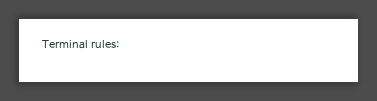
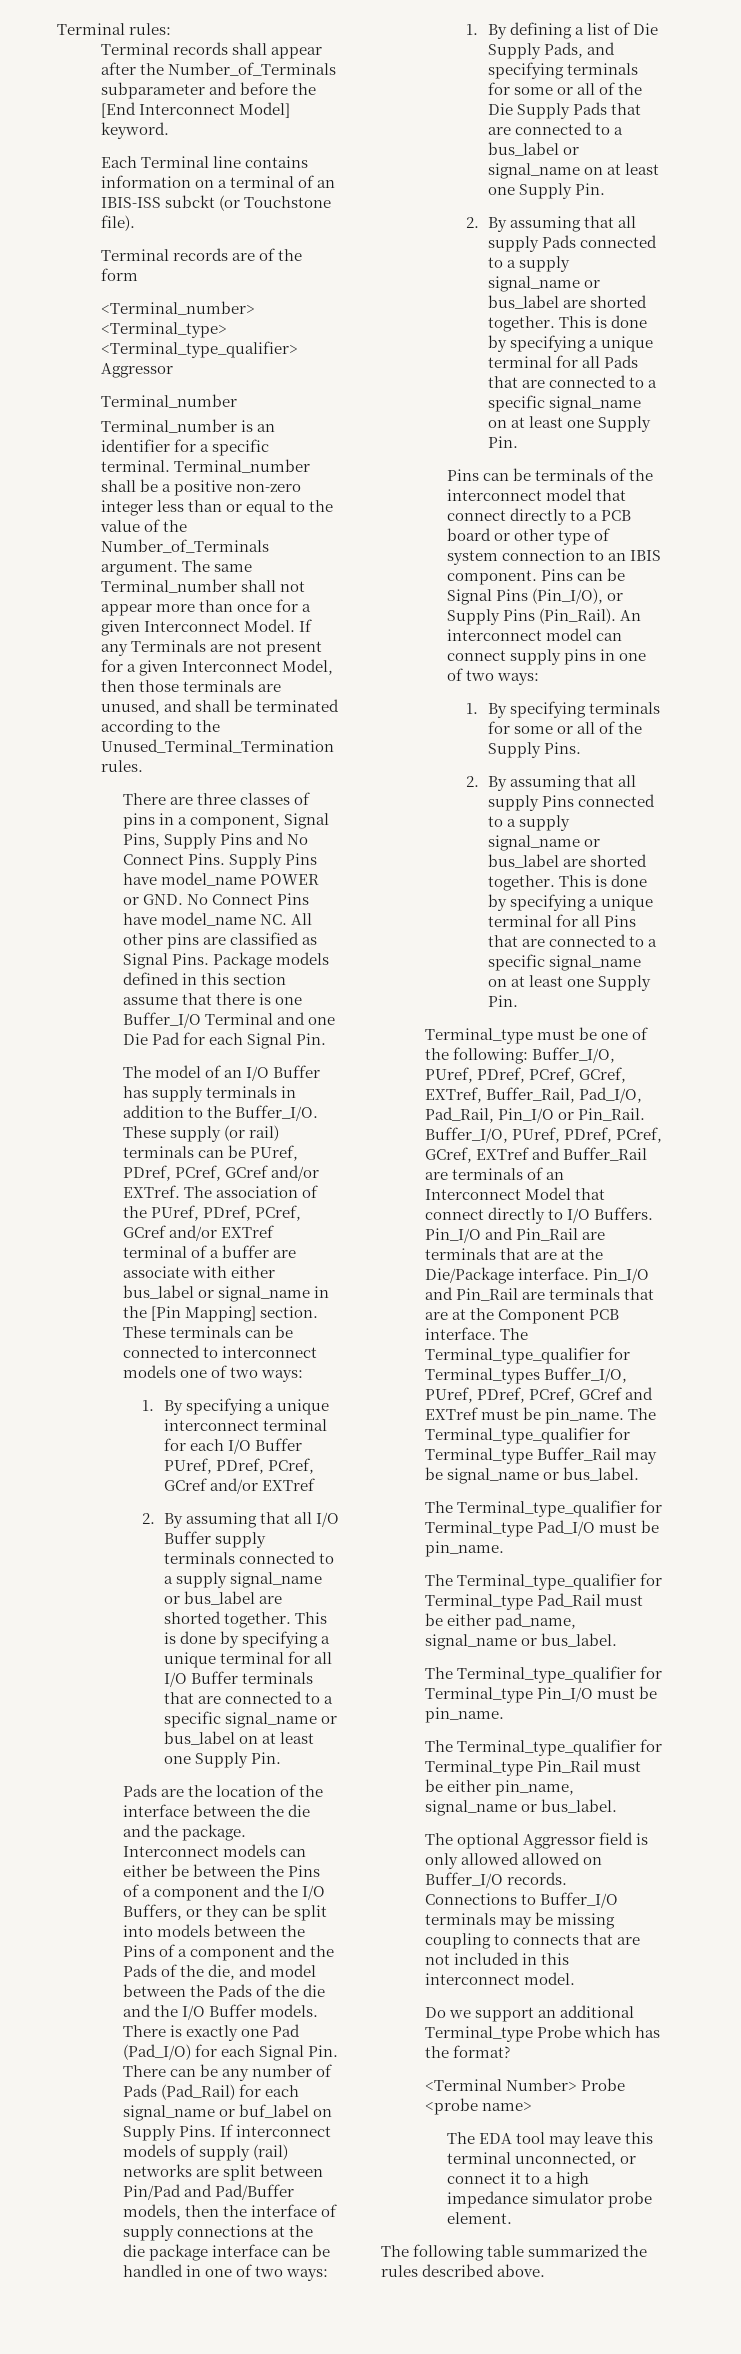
(119, 44) none -> [101,42,323,59] [101,62,337,76] [101,82,317,99] [101,102,291,118] [101,122,170,139] [101,156,309,168] [101,175,336,188] [101,195,332,211] [101,215,136,231] [101,248,303,261] [101,268,139,281] [101,301,256,315] [101,322,228,338] [101,341,299,358] [101,363,174,378] [101,394,238,408] [101,419,276,433] [101,439,270,456] [101,459,311,473] [101,479,302,496] [101,500,334,516] [100,519,188,532] [101,539,270,553] [101,560,253,576] [101,579,306,593] [101,599,312,616] [101,619,313,636] [101,640,323,656] [101,659,334,676] [101,680,282,692] [101,699,340,715] [101,719,221,736] [101,739,335,753] [101,760,144,772] [123,792,311,805] [123,813,330,829] [123,832,309,849] [123,853,318,869] [123,872,320,886] [123,893,310,905] [123,912,313,926] [123,932,318,949] [123,952,330,969] [123,972,287,985] [123,993,303,1005] [123,1012,336,1028] [123,1032,327,1049] [123,1065,321,1081] [123,1086,297,1102] [123,1105,319,1121] [123,1125,280,1142] [123,1145,299,1161] [123,1165,320,1181] [123,1185,319,1198] [123,1205,302,1221] [123,1225,275,1241] [123,1245,297,1258] [123,1266,276,1278] [123,1285,330,1302] [123,1306,319,1322] [123,1325,294,1338] [123,1345,318,1358] [123,1365,304,1382] [141,1398,329,1415] [163,1419,327,1431] [163,1438,302,1454] [163,1458,314,1474] [163,1478,315,1494] [141,1512,339,1528] [163,1531,266,1548] [163,1551,334,1564] [163,1572,322,1588] [163,1591,282,1605] [163,1611,327,1628] [163,1631,330,1648] [163,1651,332,1668] [163,1671,313,1687] [163,1691,333,1704] [163,1711,337,1728] [163,1731,314,1745] [163,1752,281,1768] [123,1784,324,1797] [123,1804,311,1817] [123,1824,247,1841] [123,1844,307,1857] [123,1864,321,1877] [123,1884,326,1901] [123,1904,328,1921] [123,1924,306,1937] [123,1944,335,1961] [123,1964,317,1980] [123,1984,326,1997] [123,2004,319,2020] [123,2024,301,2041] [123,2044,339,2061] [123,2064,333,2081] [123,2084,300,2100] [123,2104,333,2121] [123,2124,332,2141] [123,2144,289,2161] [123,2164,324,2181] [123,2184,295,2200] [123,2204,338,2220] [123,2225,314,2241] [123,2244,331,2261] [123,2264,329,2281] [465,22,658,39] [487,42,615,59] [487,62,638,79] [487,82,642,95] [487,102,641,119] [487,122,623,135] [487,142,579,156] [487,163,659,179] [487,183,605,199] [465,216,636,232] [487,235,657,252] [487,256,570,272] [487,276,600,292] [487,295,647,309] [487,315,647,332] [487,335,653,352] [487,355,638,368] [487,375,657,388] [487,395,641,412] [487,416,651,432] [487,436,518,448] [447,468,654,481] [447,488,627,501] [447,508,632,525] [447,528,611,545] [447,549,662,565] [447,568,626,585] [447,588,624,605] [447,608,642,625] [447,628,623,641] [447,649,647,665] [447,668,540,685] [465,701,660,718] [487,721,642,734] [487,742,581,758] [465,775,636,791] [487,794,655,811] [487,815,570,831] [487,835,600,851] [487,854,647,868] [487,874,647,891] [487,894,653,911] [487,914,636,927] [487,934,657,947] [487,954,641,971] [487,975,651,991] [487,995,518,1007] [425,1027,649,1044] [425,1047,616,1064] [425,1067,627,1083] [425,1087,643,1103] [425,1107,646,1123] [425,1127,663,1143] [425,1147,648,1163] [425,1167,565,1180] [425,1187,606,1200] [425,1207,654,1224] [425,1227,606,1243] [425,1248,604,1260] [425,1267,650,1284] [425,1287,655,1301] [425,1308,620,1324] [425,1327,529,1340] [425,1347,631,1364] [425,1367,628,1384] [425,1387,654,1403] [425,1407,657,1424] [425,1427,631,1444] [425,1447,658,1464] [425,1467,640,1484] [425,1500,663,1517] [425,1520,660,1537] [425,1541,505,1557] [425,1573,663,1590] [425,1593,644,1610] [425,1613,577,1630] [425,1633,618,1650] [425,1666,663,1683] [425,1686,658,1703] [425,1707,505,1723] [425,1739,663,1756] [425,1760,642,1776] [425,1779,575,1796] [425,1799,618,1816] [425,1832,649,1849] [425,1852,603,1869] [425,1872,568,1888] [425,1892,619,1908] [425,1912,616,1929] [425,1933,641,1949] [425,1952,570,1965] [425,1972,576,1985] [425,2005,635,2022] [425,2025,661,2042] [425,2045,511,2058] [425,2078,626,2091] [425,2098,533,2115] [447,2132,654,2148] [447,2151,637,2167] [447,2172,590,2188] [447,2191,653,2208] [447,2212,513,2224] [381,2244,648,2261] [381,2264,546,2277] // Terminal records shall appear after the Number_of_Terminals subparameter and before the [End Interconnect Model] keyword. // Each Terminal line contains information on a terminal of an IBIS-ISS subckt (or Touchstone file). // Terminal records are of the form // <Terminal_number> <Terminal_type> <Terminal_type_qualifier> Aggressor // Terminal_number // Terminal_number is an identifier for a specific terminal. Terminal_number shall be a positive non-zero integer less than or equal to the value of the Number_of_Terminals argument. The same Terminal_number shall not appear more than once for a given Interconnect Model. If any Terminals are not present for a given Interconnect Model, then those terminals are unused, and shall be terminated according to the Unused_Terminal_Termination rules. // There are three classes of pins in a component, Signal Pins, Supply Pins and No Connect Pins. Supply Pins have model_name POWER or GND. No Connect Pins have model_name NC. All other pins are classified as Signal Pins. Package models defined in this section assume that there is one Buffer_I/O Terminal and one Die Pad for each Signal Pin. // The model of an I/O Buffer has supply terminals in addition to the Buffer_I/O. These supply (or rail) terminals can be PUref, PDref, PCref, GCref and/or EXTref. The association of the PUref, PDref, PCref, GCref and/or EXTref terminal of a buffer are associate with either bus_label or signal_name in the [Pin Mapping] section. These terminals can be connected to interconnect models one of two ways: // 1. By specifying a unique interconnect terminal for each I/O Buffer PUref, PDref, PCref, GCref and/or EXTref // 2. By assuming that all I/O Buffer supply terminals connected to a supply signal_name or bus_label are shorted together. This is done by specifying a unique terminal for all I/O Buffer terminals that are connected to a specific signal_name or bus_label on at least one Supply Pin. // Pads are the location of the interface between the die and the package. Interconnect models can either be between the Pins of a component and the I/O Buffers, or they can be split into models between the Pins of a component and the Pads of the die, and model between the Pads of the die and the I/O Buffer models. There is exactly one Pad (Pad_I/O) for each Signal Pin. There can be any number of Pads (Pad_Rail) for each signal_name or buf_label on Supply Pins. If interconnect models of supply (rail) networks are split between Pin/Pad and Pad/Buffer models, then the interface of supply connections at the die package interface can be handled in one of two ways: // 1. By defining a list of Die Supply Pads, and specifying terminals for some or all of the Die Supply Pads that are connected to a bus_label or signal_name on at least one Supply Pin. // 2. By assuming that all supply Pads connected to a supply signal_name or bus_label are shorted together. This is done by specifying a unique terminal for all Pads that are connected to a specific signal_name on at least one Supply Pin. // Pins can be terminals of the interconnect model that connect directly to a PCB board or other type of system connection to an IBIS component. Pins can be Signal Pins (Pin_I/O), or Supply Pins (Pin_Rail). An interconnect model can connect supply pins in one of two ways: // 1. By specifying terminals for some or all of the Supply Pins. // 2. By assuming that all supply Pins connected to a supply signal_name or bus_label are shorted together. This is done by specifying a unique terminal for all Pins that are connected to a specific signal_name on at least one Supply Pin. // Terminal_type must be one of the following: Buffer_I/O, PUref, PDref, PCref, GCref, EXTref, Buffer_Rail, Pad_I/O, Pad_Rail, Pin_I/O or Pin_Rail. Buffer_I/O, PUref, PDref, PCref, GCref, EXTref and Buffer_Rail are terminals of an Interconnect Model that connect directly to I/O Buffers. Pin_I/O and Pin_Rail are terminals that are at the Die/Package interface. Pin_I/O and Pin_Rail are terminals that are at the Component PCB interface. The Terminal_type_qualifier for Terminal_types Buffer_I/O, PUref, PDref, PCref, GCref and EXTref must be pin_name. The Terminal_type_qualifier for Terminal_type Buffer_Rail may be signal_name or bus_label. // The Terminal_type_qualifier for Terminal_type Pad_I/O must be pin_name. // The Terminal_type_qualifier for Terminal_type Pad_Rail must be either pad_name, signal_name or bus_label. // The Terminal_type_qualifier for Terminal_type Pin_I/O must be pin_name. // The Terminal_type_qualifier for Terminal_type Pin_Rail must be either pin_name, signal_name or bus_label. // The optional Aggressor field is only allowed allowed on Buffer_I/O records. Connections to Buffer_I/O terminals may be missing coupling to connects that are not included in this interconnect model. // Do we support an additional Terminal_type Probe which has the format? // <Terminal Number> Probe <probe name> // The EDA tool may leave this terminal unconnected, or connect it to a high impedance simulator probe element. // The following table summarized the rules described above.

